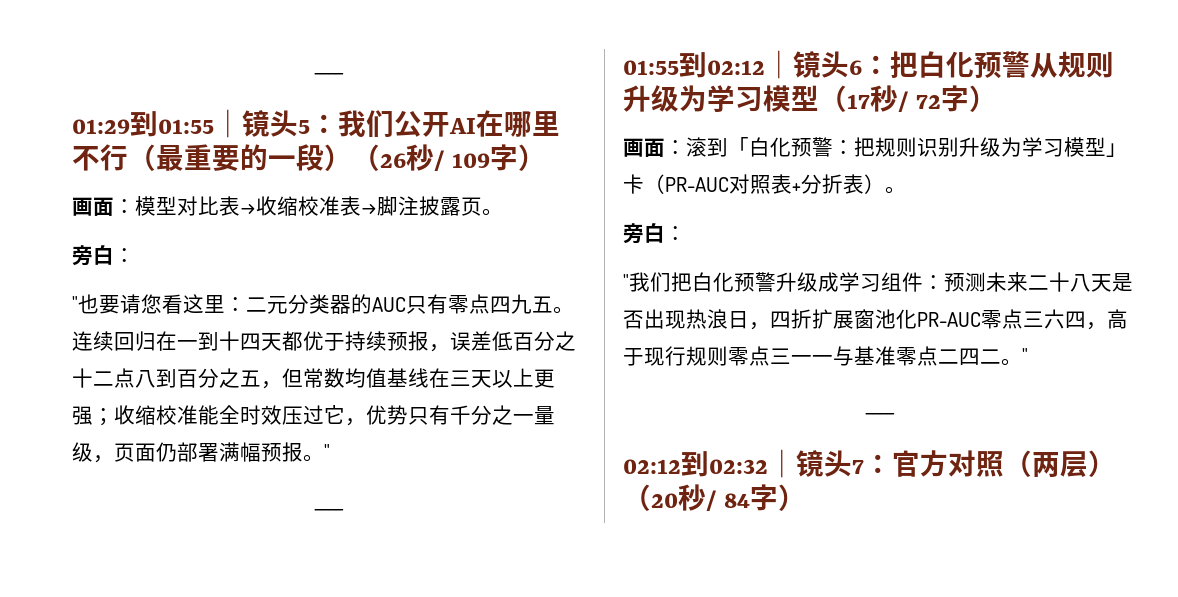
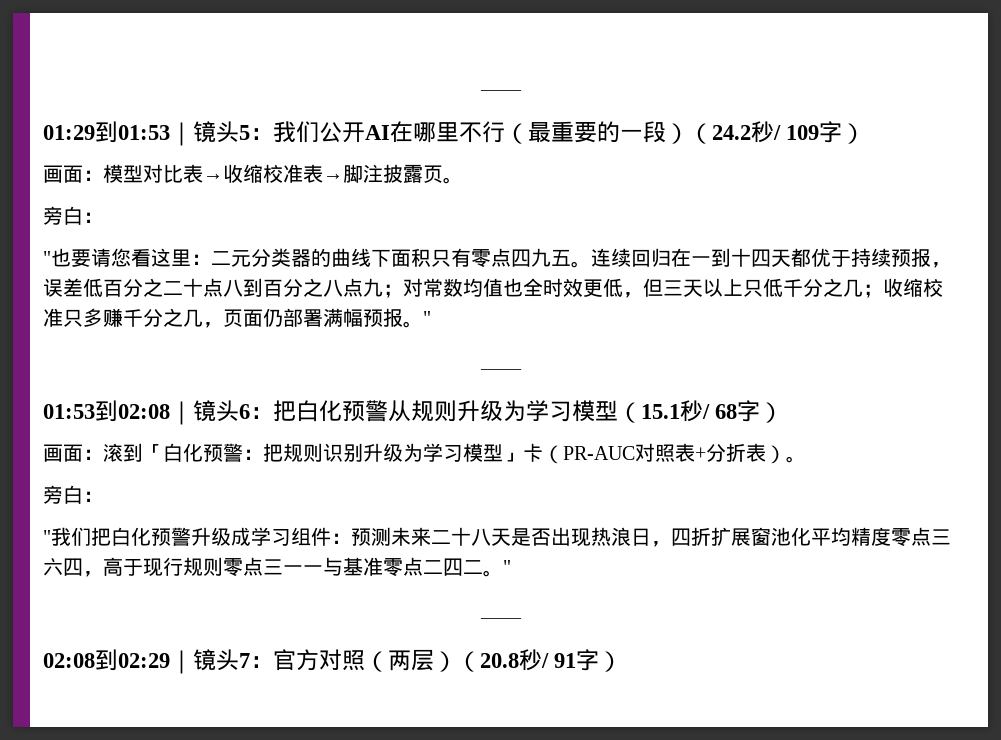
[158,119,214,134] 01:55 -> [118,125,170,140] 01:53
[380,153,406,168] 26 -> [712,125,751,140] 24.2
[372,297,406,312] AUC -> [331,248,431,267] 曲线下面积
[72,368,114,388] 十二 -> [163,278,203,297] 二十
[240,368,555,389] [72,405,555,426] [72,442,93,462] 五，但常数均值基线在三天以上更强；收缩校准能全时效压过它，优势只有千分之一量级 -> [323,278,943,298] [43,308,203,327] 八点九；对常数均值也全时效更低，但三天以上只低千分之几；收缩校准只多赚千分之几
[623,52,765,78] 01:55到02:12 -> [43,400,170,422] 01:53到02:08
[847,85,942,112] 17秒/ 72 -> [641,400,738,422] 15.1秒/ 68
[917,312,981,327] PR-AUC -> [811,527,891,546] 平均精度
[623,451,768,477] 02:12到02:32 -> [43,649,170,671] 02:08到02:29
[651,484,751,511] 20秒/ 84 -> [480,649,577,671] 20.8秒/ 91

